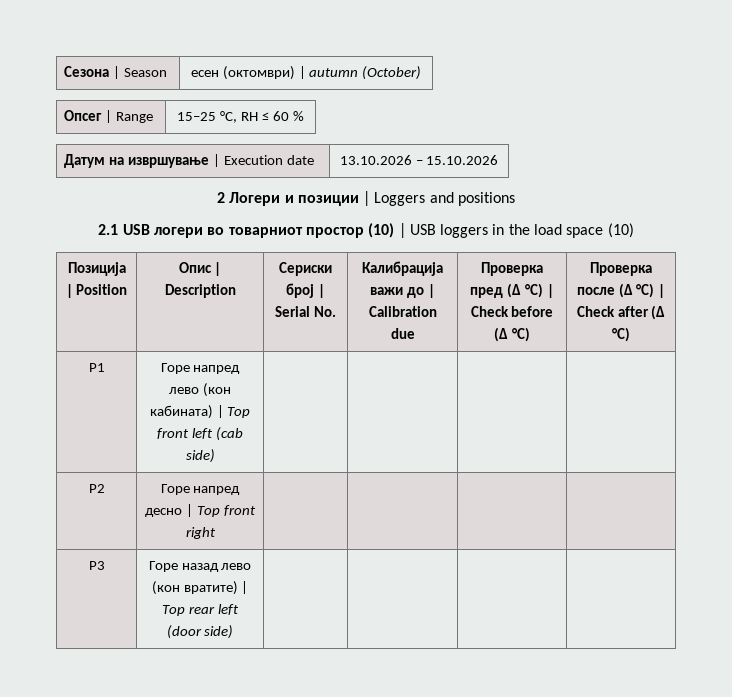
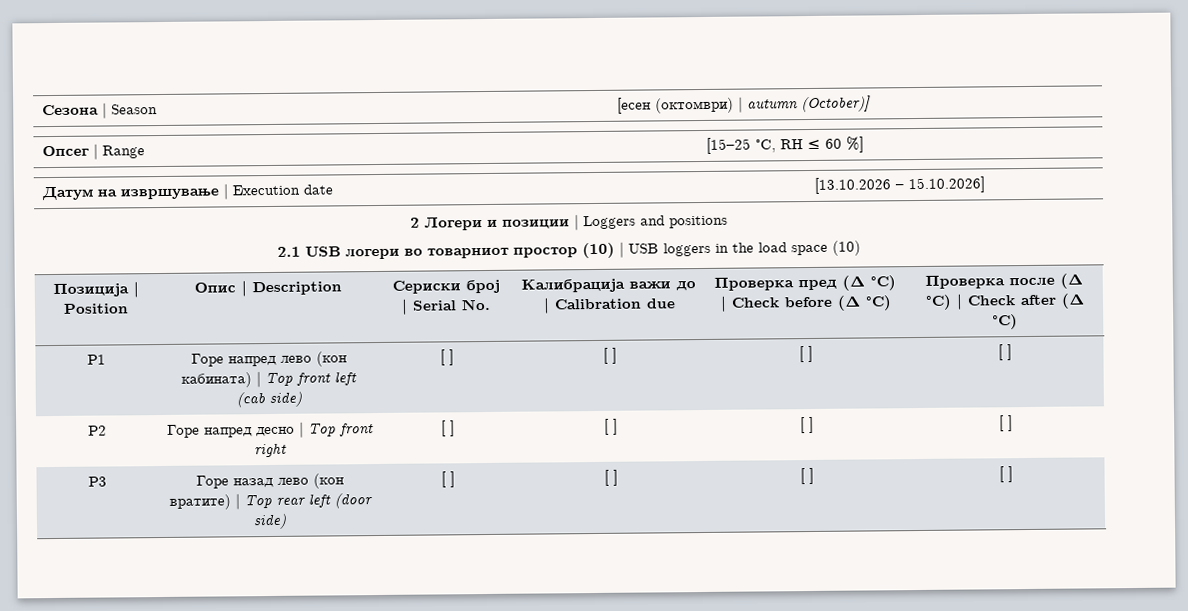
[190,70,219,77] есен -> [617,97,651,114] [есен
[362,66,422,80] (October) -> [801,95,871,113] (October)]
[177,112,217,121] 15–25 -> [706,137,751,154] [15–25
[292,111,304,121] % -> [846,136,864,153] %]
[339,155,499,165] 13.10.2026 – 15.10.2026 -> [813,176,985,194] [13.10.2026 – 15.10.2026]
(215, 456) | | | -> [439,349,454,366] [602,347,617,364] [799,345,813,363] [998,344,1012,361] [ ] | [ ] | [ ] | [ ]
(216, 533) | | | -> [440,420,455,437] [603,418,618,435] [800,416,814,434] [999,415,1013,432] [ ] | [ ] | [ ] | [ ]
(234, 632) | | | -> [440,471,455,488] [603,469,618,486] [800,467,814,485] [999,466,1013,483] [ ] | [ ] | [ ] | [ ]

